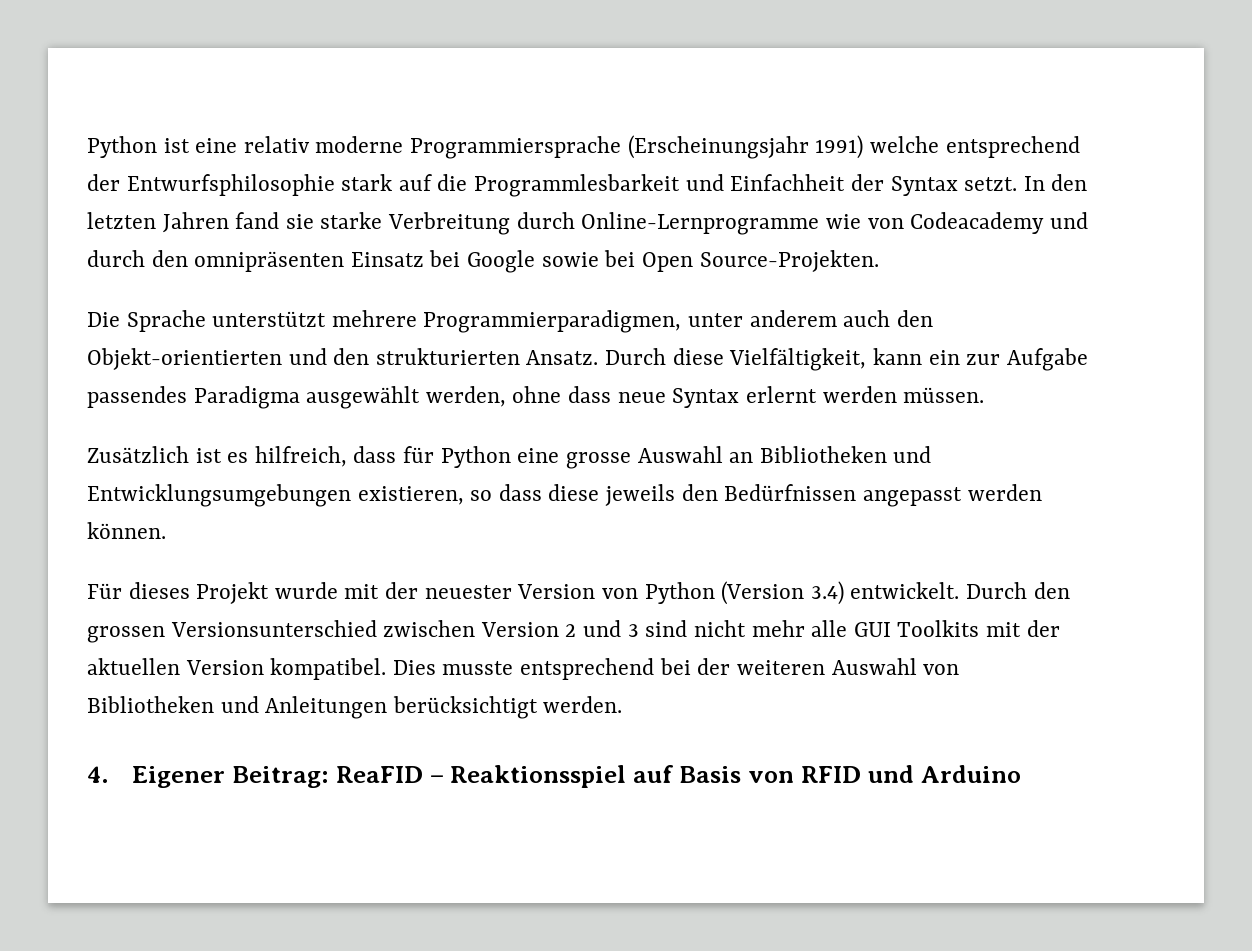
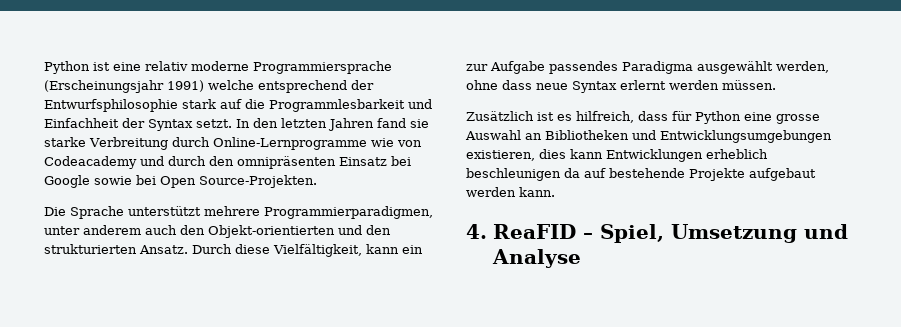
[470,484,1042,507] [87,522,166,539] [87,581,1070,605] [87,620,1060,643] [87,658,960,680] [87,696,623,719] [87,765,1021,788] so dass diese jeweils den Bedürfnissen angepasst werden können. // Für dieses Projekt wurde mit der neuester Version von Python (Version 3.4) entwickelt. Durch den grossen Versionsunterschied zwischen Version 2 und 3 sind nicht mehr alle GUI Toolkits mit der aktuellen Version kompatibel. Dies musste entsprechend bei der weiteren Auswahl von Bibliotheken und Anleitungen berücksichtigt werden. // 4. Eigener Beitrag: ReaFID – Reaktionsspiel auf Basis von RFID und Arduino -> [539,149,768,162] [466,168,816,181] [466,187,555,197] [466,224,849,243] [492,249,582,268] dies kann Entwicklungen erheblich beschleunigen da auf bestehende Projekte aufgebaut werden kann. // 4. ReaFID – Spiel, Umsetzung und Analyse

